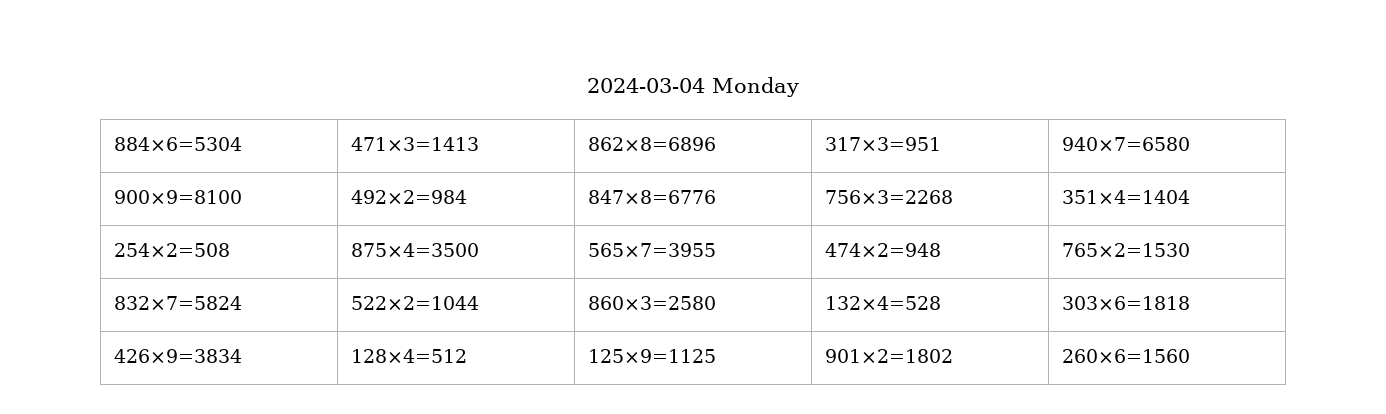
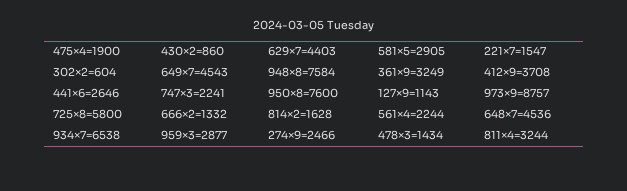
[587,77,799,97] [113,137,242,151] [350,137,479,151] [587,137,716,151] [824,137,941,151] [1061,137,1190,151] [113,190,242,204] [350,190,467,204] [587,190,716,204] [824,190,953,204] [1061,190,1190,204] [113,243,230,257] [350,243,479,257] [587,243,716,257] [824,243,941,257] [1061,243,1190,257] [113,296,242,310] [350,296,479,310] [587,296,716,310] [824,296,941,310] [1061,296,1190,310] [113,349,242,363] [350,349,467,363] [587,349,716,363] [824,349,953,363] [1061,349,1190,363] 2024-03-04 Monday // 884×6=5304 | 471×3=1413 | 862×8=6896 | 317×3=951 | 940×7=6580 // 900×9=8100 | 492×2=984 | 847×8=6776 | 756×3=2268 | 351×4=1404 // 254×2=508 | 875×4=3500 | 565×7=3955 | 474×2=948 | 765×2=1530 // 832×7=5824 | 522×2=1044 | 860×3=2580 | 132×4=528 | 303×6=1818 // 426×9=3834 | 128×4=512 | 125×9=1125 | 901×2=1802 | 260×6=1560 -> [253,20,374,32] [52,46,120,56] [160,46,224,56] [267,46,336,56] [377,46,445,56] [483,46,546,56] [52,67,116,77] [160,67,228,77] [267,67,335,77] [377,67,444,77] [483,67,550,77] [52,88,119,98] [160,88,225,98] [267,88,338,98] [377,88,439,98] [483,88,549,98] [52,109,122,119] [160,109,227,119] [267,109,332,119] [377,109,444,119] [483,109,551,119] [52,130,120,140] [160,130,227,140] [267,130,335,140] [377,130,443,140] [483,130,548,140] 2024-03-05 Tuesday // 475×4=1900 | 430×2=860 | 629×7=4403 | 581×5=2905 | 221×7=1547 // 302×2=604 | 649×7=4543 | 948×8=7584 | 361×9=3249 | 412×9=3708 // 441×6=2646 | 747×3=2241 | 950×8=7600 | 127×9=1143 | 973×9=8757 // 725×8=5800 | 666×2=1332 | 814×2=1628 | 561×4=2244 | 648×7=4536 // 934×7=6538 | 959×3=2877 | 274×9=2466 | 478×3=1434 | 811×4=3244

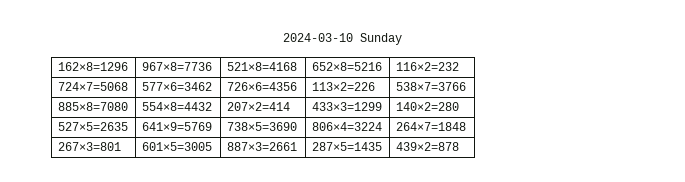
[253,20,374,32] [52,46,120,56] [160,46,224,56] [267,46,336,56] [377,46,445,56] [483,46,546,56] [52,67,116,77] [160,67,228,77] [267,67,335,77] [377,67,444,77] [483,67,550,77] [52,88,119,98] [160,88,225,98] [267,88,338,98] [377,88,439,98] [483,88,549,98] [52,109,122,119] [160,109,227,119] [267,109,332,119] [377,109,444,119] [483,109,551,119] [52,130,120,140] [160,130,227,140] [267,130,335,140] [377,130,443,140] [483,130,548,140] 2024-03-05 Tuesday // 475×4=1900 | 430×2=860 | 629×7=4403 | 581×5=2905 | 221×7=1547 // 302×2=604 | 649×7=4543 | 948×8=7584 | 361×9=3249 | 412×9=3708 // 441×6=2646 | 747×3=2241 | 950×8=7600 | 127×9=1143 | 973×9=8757 // 725×8=5800 | 666×2=1332 | 814×2=1628 | 561×4=2244 | 648×7=4536 // 934×7=6538 | 959×3=2877 | 274×9=2466 | 478×3=1434 | 811×4=3244 -> [283,33,402,45] [57,62,128,71] [141,62,212,71] [226,62,297,71] [311,62,382,71] [395,62,459,71] [57,82,128,91] [141,82,212,91] [226,82,297,91] [311,82,375,91] [395,82,466,91] [57,102,128,111] [141,102,212,111] [226,102,290,111] [311,102,382,111] [395,102,459,111] [57,122,128,131] [141,122,212,131] [226,122,297,131] [311,122,382,131] [395,122,466,131] [57,142,121,151] [141,142,212,151] [226,142,297,151] [311,142,382,151] [395,142,459,151] 2024-03-10 Sunday // 162×8=1296 | 967×8=7736 | 521×8=4168 | 652×8=5216 | 116×2=232 // 724×7=5068 | 577×6=3462 | 726×6=4356 | 113×2=226 | 538×7=3766 // 885×8=7080 | 554×8=4432 | 207×2=414 | 433×3=1299 | 140×2=280 // 527×5=2635 | 641×9=5769 | 738×5=3690 | 806×4=3224 | 264×7=1848 // 267×3=801 | 601×5=3005 | 887×3=2661 | 287×5=1435 | 439×2=878

